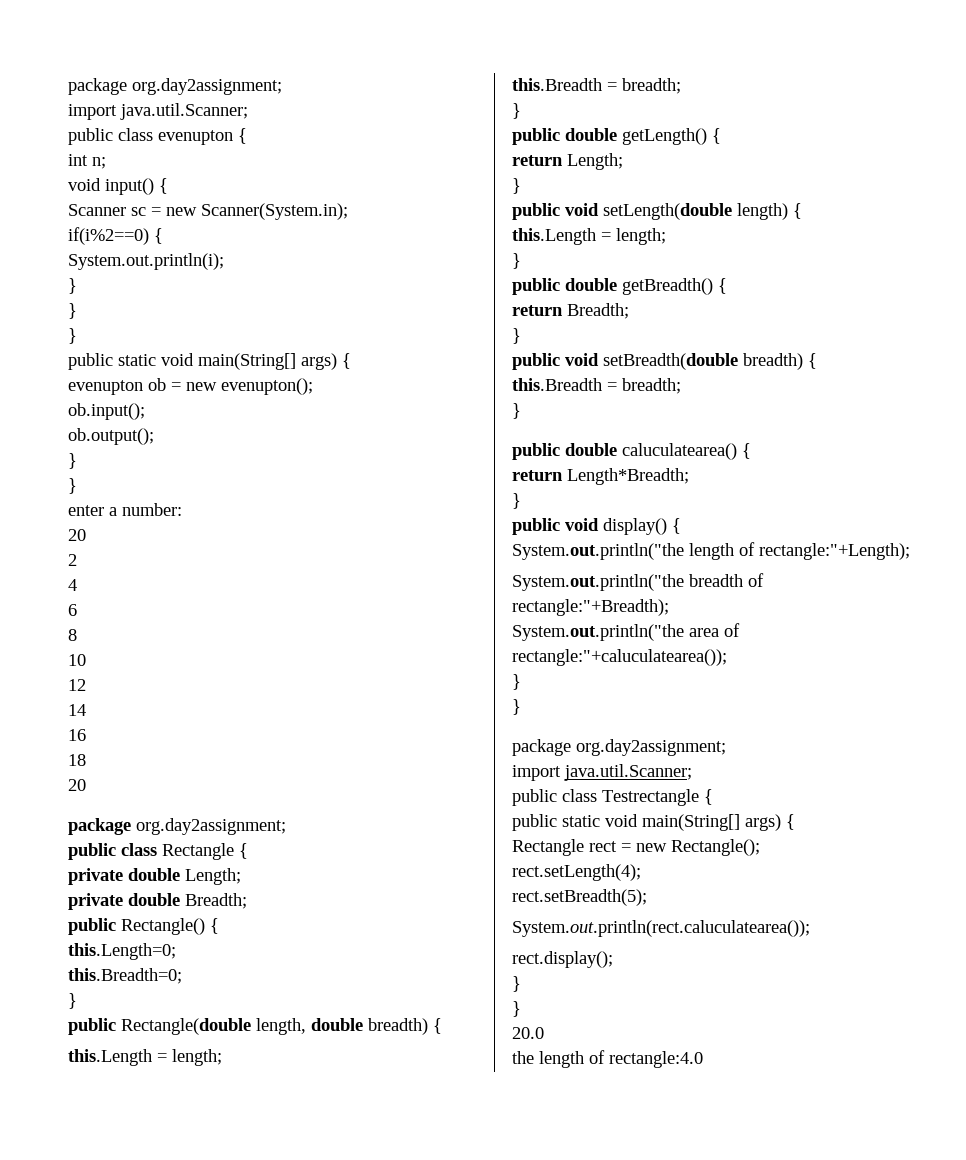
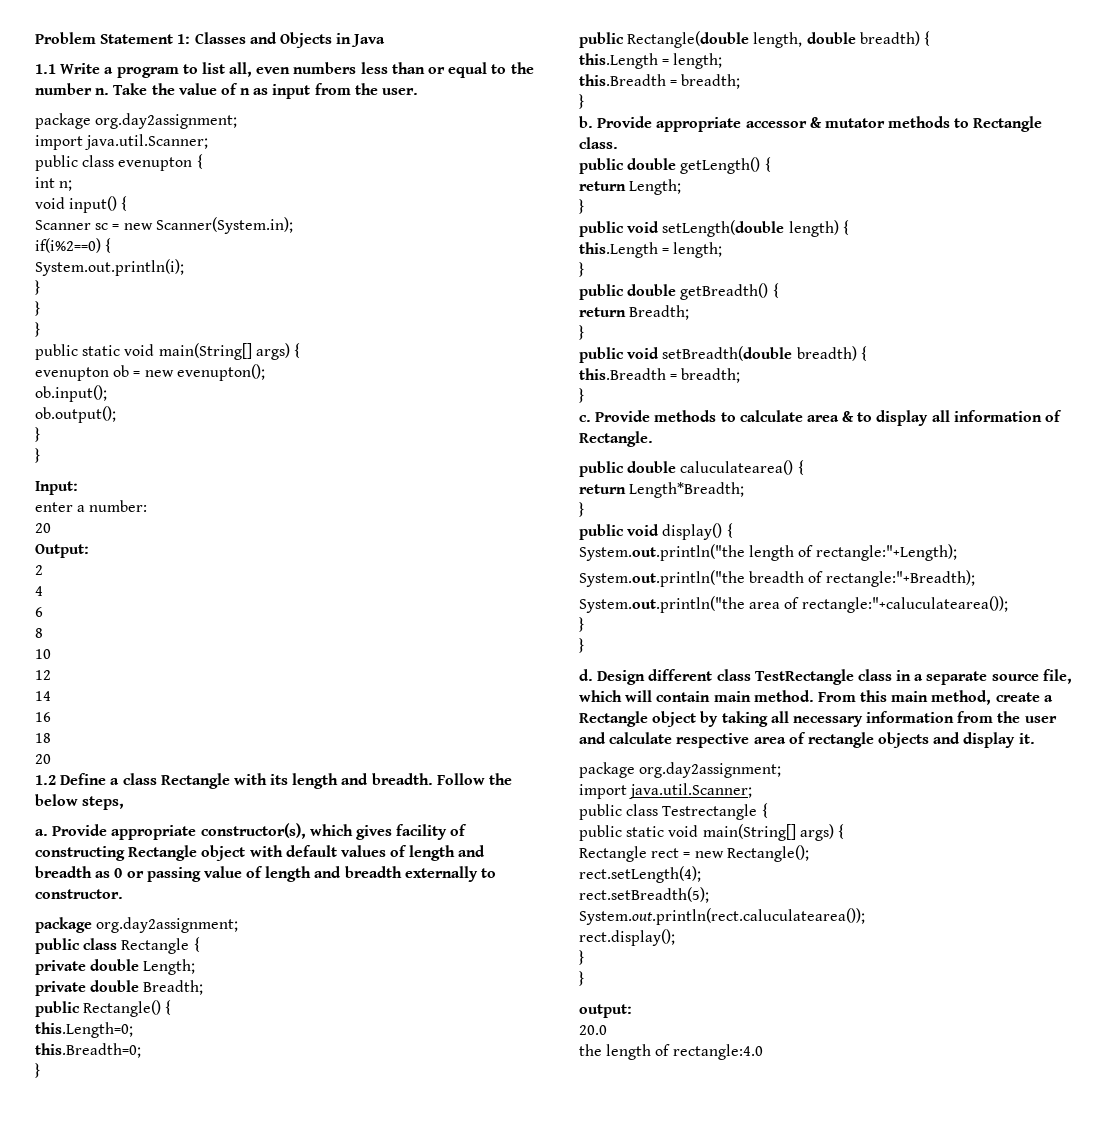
(68, 86) none -> [35,32,386,48] [35,62,534,78] [35,83,419,99] Problem Statement 1: Classes and Objects in Java // 1.1 Write a program to list all, even numbers less than or equal to the number n. Take the value of n as input from the user. //
(77, 486) none -> [35,481,78,495] // Input:
(86, 535) none -> [35,544,89,558] // Output:
(86, 785) none -> [35,773,513,789] [35,794,125,810] [35,823,468,840] [35,845,486,861] [35,866,497,882] [35,889,123,899] // 1.2 Define a class Rectangle with its length and breadth. Follow the below steps, // a. Provide appropriate constructor(s), which gives facility of constructing Rectangle object with default values of length and breadth as 0 or passing value of length and breadth externally to constructor.
(521, 111) none -> [579,116,1043,132] [579,137,618,149] // b. Provide appropriate accessor & mutator methods to Rectangle class.
(521, 411) none -> [579,410,1063,426] [579,431,653,447] // c. Provide methods to calculate area & to display all information of Rectangle.
(521, 707) none -> [579,669,1072,685] [579,690,1053,705] [579,711,1057,727] [579,732,1035,748] // d. Design different class TestRectangle class in a separate source file, which will contain main method. From this main method, create a Rectangle object by taking all necessary information from the user and calculate respective area of rectangle objects and display it.
(521, 1009) none -> [579,1004,632,1018] // output:

